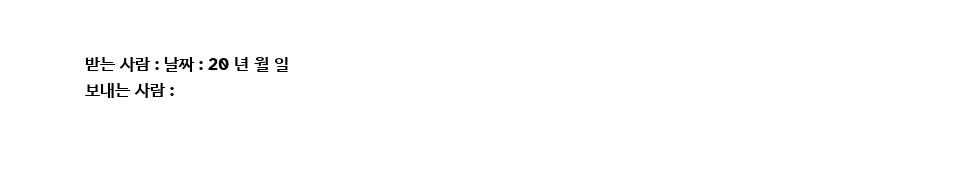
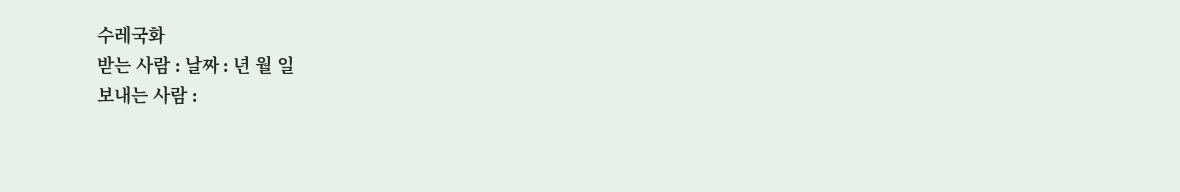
(85, 64) none -> [97,25,166,45] 수레국화 //
[208,58,229,70] 20 -> (229, 67) none

